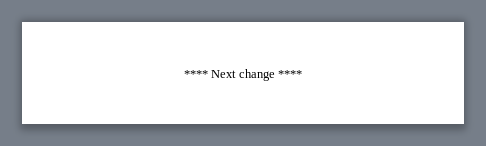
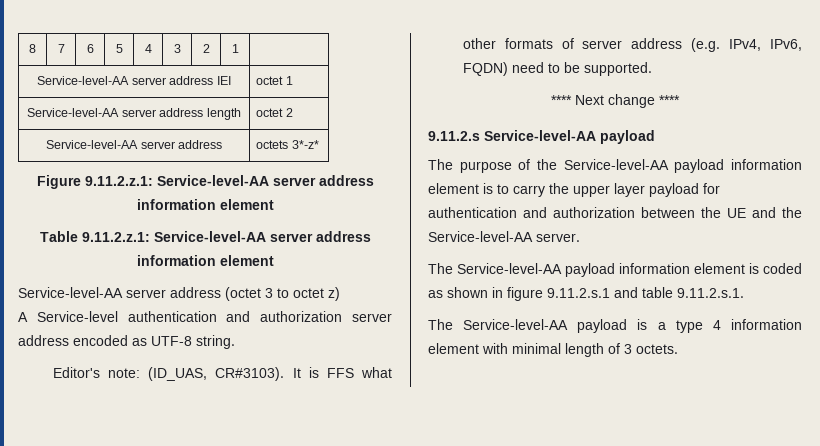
[183,69,303,81] **** Next change **** -> [29,44,36,53] [57,44,65,53] [86,44,94,53] [115,44,123,53] [144,44,152,53] [173,44,181,53] [202,44,210,53] [231,44,239,53] [37,76,231,85] [256,76,293,85] [27,108,241,120] [256,108,293,117] [46,140,222,149] [256,140,319,149] [36,175,374,189] [136,199,274,210] [39,231,371,242] [136,255,274,266] [18,287,340,301] [18,311,393,322] [18,335,235,349] [52,367,392,381] [462,38,802,52] [462,62,652,76] [551,94,680,108] [428,130,655,144] [428,159,802,173] [428,183,720,197] [428,207,802,218] [428,231,580,242] [428,263,802,277] [428,287,744,301] [428,319,802,333] [428,343,678,357] 8 | 7 | 6 | 5 | 4 | 3 | 2 | 1 | // Service-level-AA server address IEI | octet 1 // Service-level-AA server address length | octet 2 // Service-level-AA server address | octets 3*-z* // Figure 9.11.2.z.1: Service-level-AA server address information element // Table 9.11.2.z.1: Service-level-AA server address information element // Service-level-AA server address (octet 3 to octet z) // A Service-level authentication and authorization server address encoded as UTF-8 string. // Editor's note: (ID_UAS, CR#3103). It is FFS what other formats of server address (e.g. IPv4, IPv6, FQDN) need to be supported. // **** Next change **** // 9.11.2.s Service-level-AA payload // The purpose of the Service-level-AA payload information element is to carry the upper layer payload for authentication and authorization between the UE and the Service-level-AA server. // The Service-level-AA payload information element is coded as shown in figure 9.11.2.s.1 and table 9.11.2.s.1. // The Service-level-AA payload is a type 4 information element with minimal length of 3 octets.

